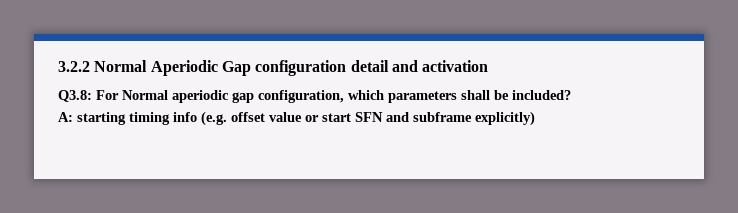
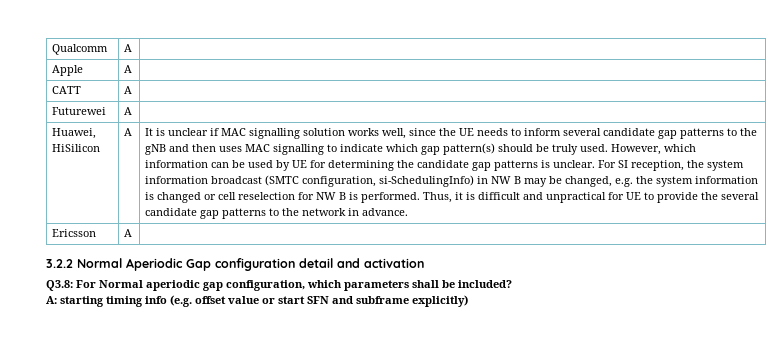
(58, 66) none -> [51,44,108,55] [123,44,132,52] [51,65,83,76] [123,65,132,73] [51,86,81,94] [123,86,132,94] [51,107,106,115] [123,107,132,115] [51,128,96,139] [51,144,100,152] [123,128,132,136] [144,128,757,139] [144,143,696,155] [144,160,744,171] [144,175,758,187] [144,192,759,203] [144,208,408,219] [51,229,96,237] [123,229,132,237] Qualcomm | A | // Apple | A | // CATT | A | // Futurewei | A | // Huawei, HiSilicon | A | It is unclear if MAC signalling solution works well, since the UE needs to inform several candidate gap patterns to the gNB and then uses MAC signalling to indicate which gap pattern(s) should be truly used. However, which information can be used by UE for determining the candidate gap patterns is unclear. For SI reception, the system information broadcast (SMTC configuration, si-SchedulingInfo) in NW B may be changed, e.g. the system information is changed or cell reselection for NW B is performed. Thus, it is difficult and unpractical for UE to provide the several candidate gap patterns to the network in advance. // Ericsson | A | //

